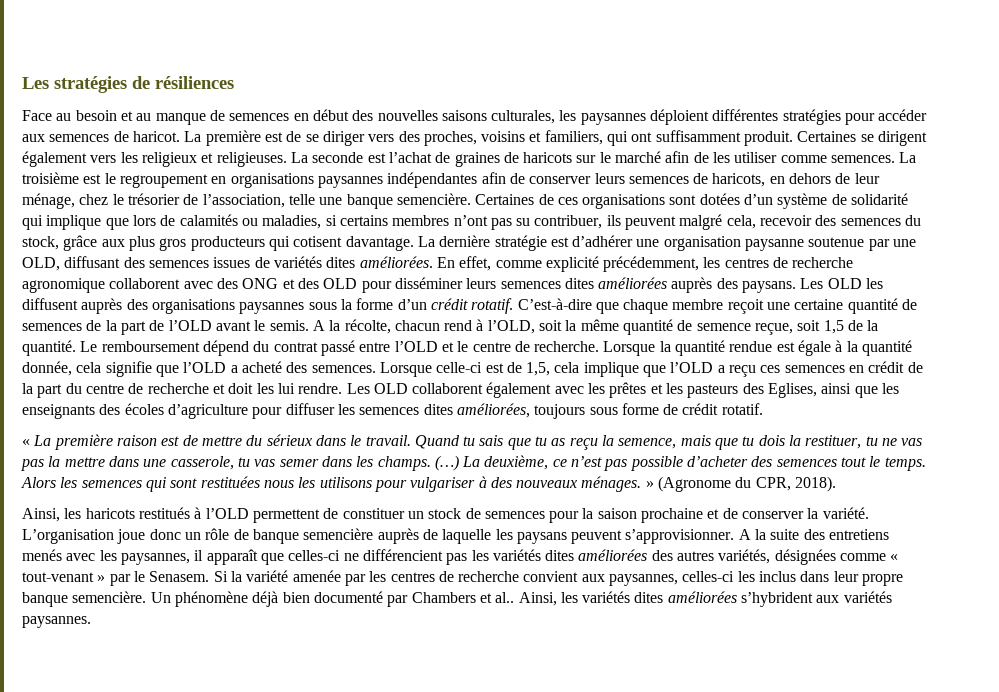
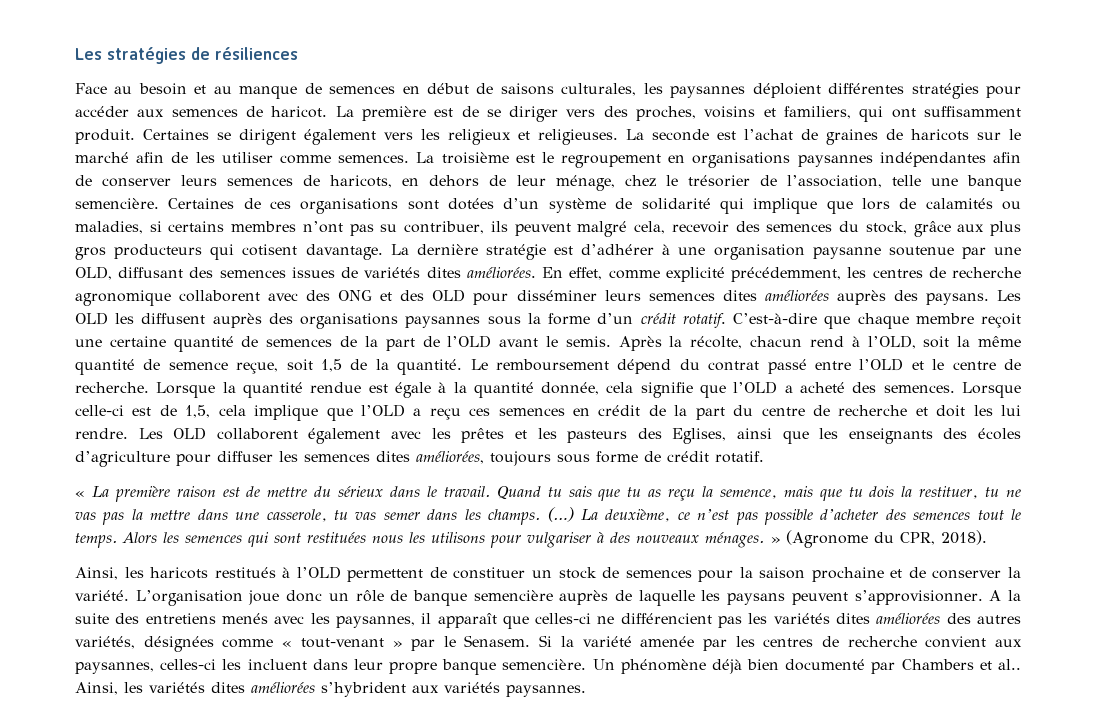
[352,110,438,121] des nouvelles -> [476,83,494,94] de
(634, 241) none -> [662,244,671,255] à
[312,320,325,331] A -> [618,336,662,351] Après
[759,571,797,582] inclus -> [247,659,307,670] incluent

